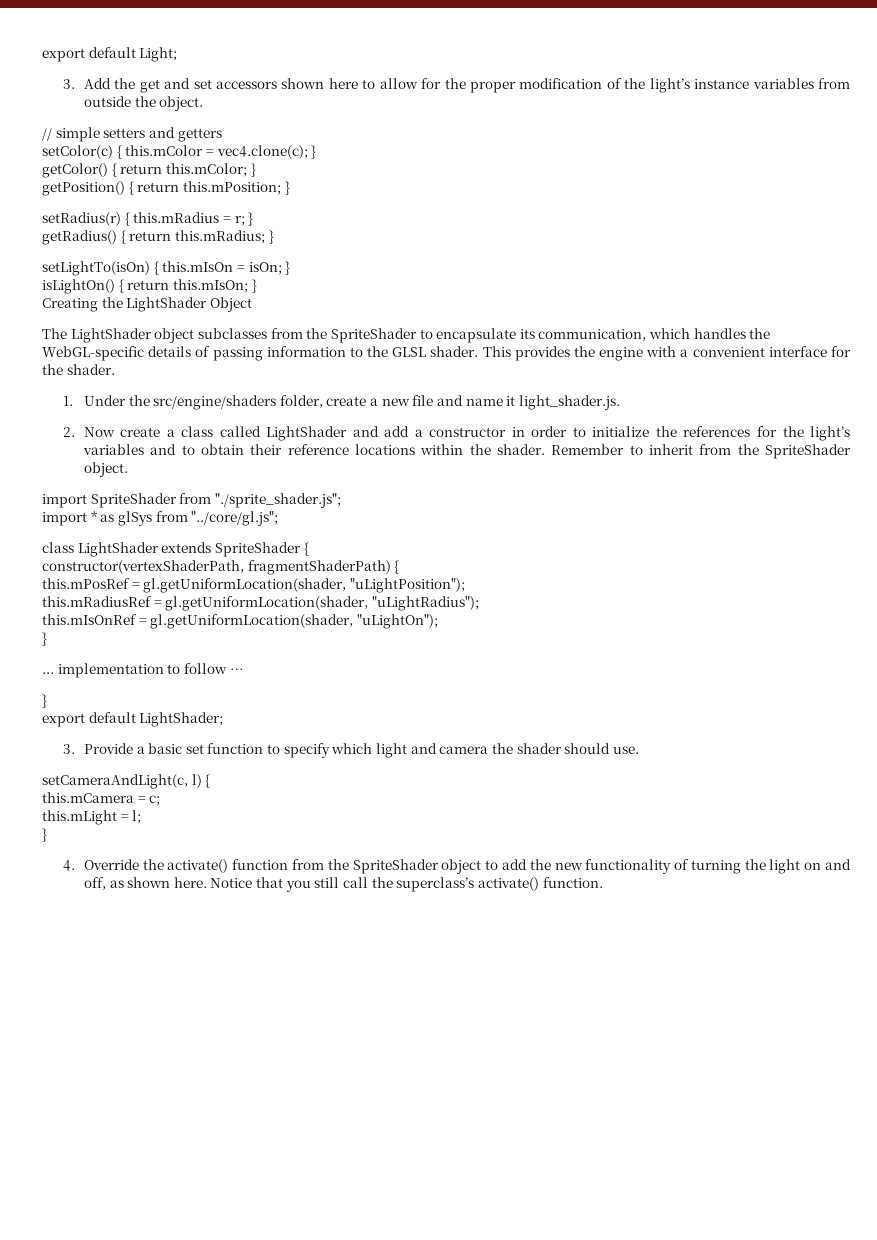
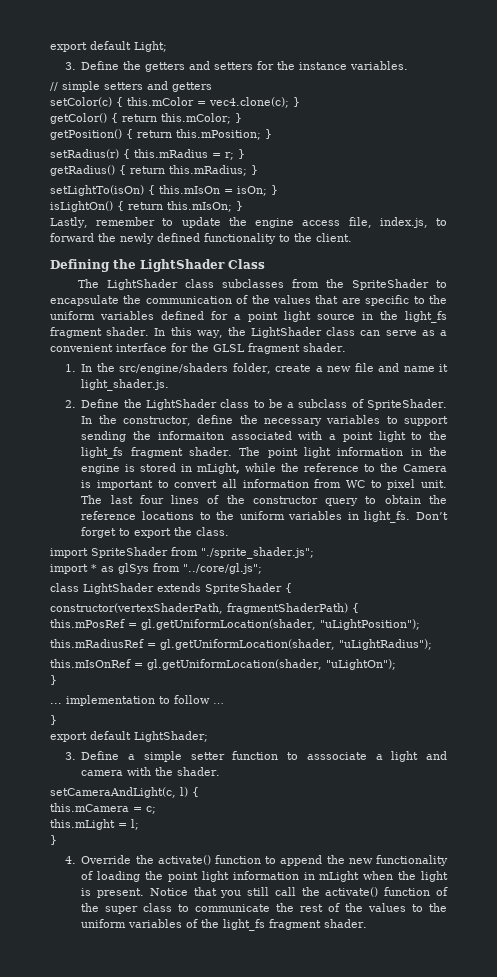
[83,78,851,93] [83,96,204,111] Add the get and set accessors shown here to allow for the proper modification of the light’s instance variables from outside the object. -> [81,61,409,72] Define the getters and setters for the instance variables.
[42,297,252,312] Creating the LightShader Object -> [50,217,447,228] [50,233,352,244] [50,259,265,272] Lastly, remember to update the engine access file, index.js, to forward the newly defined functionality to the client. // Defining the LightShader Class
[154,328,195,343] object -> [185,279,215,288] class
[519,328,771,341] [42,346,677,361] its communication, which handles the WebGL-specific details of passing information to the GLSL shader. This provides the engine with -> [123,295,447,306] [50,311,447,323] [50,327,435,338] the communication of the values that are specific to the uniform variables defined for a point light source in the light_fs fragment shader. In this way, the LightShader class can serve as
(63, 369) none -> [213,343,300,354] GLSL fragment
[83,395,126,406] Under -> [81,364,93,372] In
[83,426,851,441] [82,444,177,455] Now create a class called LightShader and add a constructor in order to initialize the references for the light’s variables and -> [81,399,448,410] [81,415,449,426] [81,431,447,442] [81,447,448,459] [81,463,448,474] [81,479,447,490] [81,495,359,506] Define the LightShader class to be a subclass of SpriteShader. In the constructor, define the necessary variables to support sending the informaiton associated with a point light to the light_fs fragment shader. The point light information in the engine is stored in mLight, while the reference to the Camera is important to convert all information from WC to pixel unit. The last four lines of the constructor query
[250,444,283,455] their -> [429,495,447,504] the
[420,444,851,459] [83,462,128,477] within the shader. Remember to inherit from the SpriteShader object. -> [199,511,449,523] [81,527,230,538] to the uniform variables in light_fs. Don’t forget to export the class.
[83,743,639,758] Provide a basic set function to specify which light and camera the shader should use. -> [81,751,447,762] [81,767,221,776] Define a simple setter function to asssociate a light and camera with the shader.
[292,859,851,874] [83,877,207,890] from the SpriteShader object to add the new functionality of turning the light on and off, as shown here. -> [265,855,449,866] [81,871,448,882] [81,888,145,898] to append the new functionality of loading the point light information in mLight when the light is present.
[396,877,603,892] superclass’s activate() function. -> [325,887,449,897] [81,903,448,914] [81,919,368,931] activate() function of the super class to communicate the rest of the values to the uniform variables of the light_fs fragment shader.

